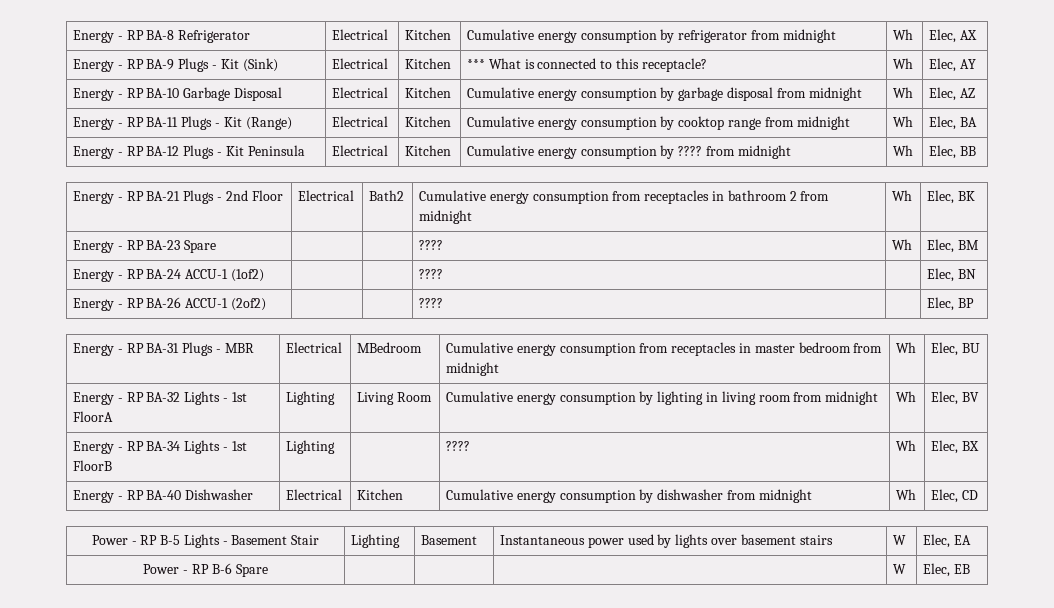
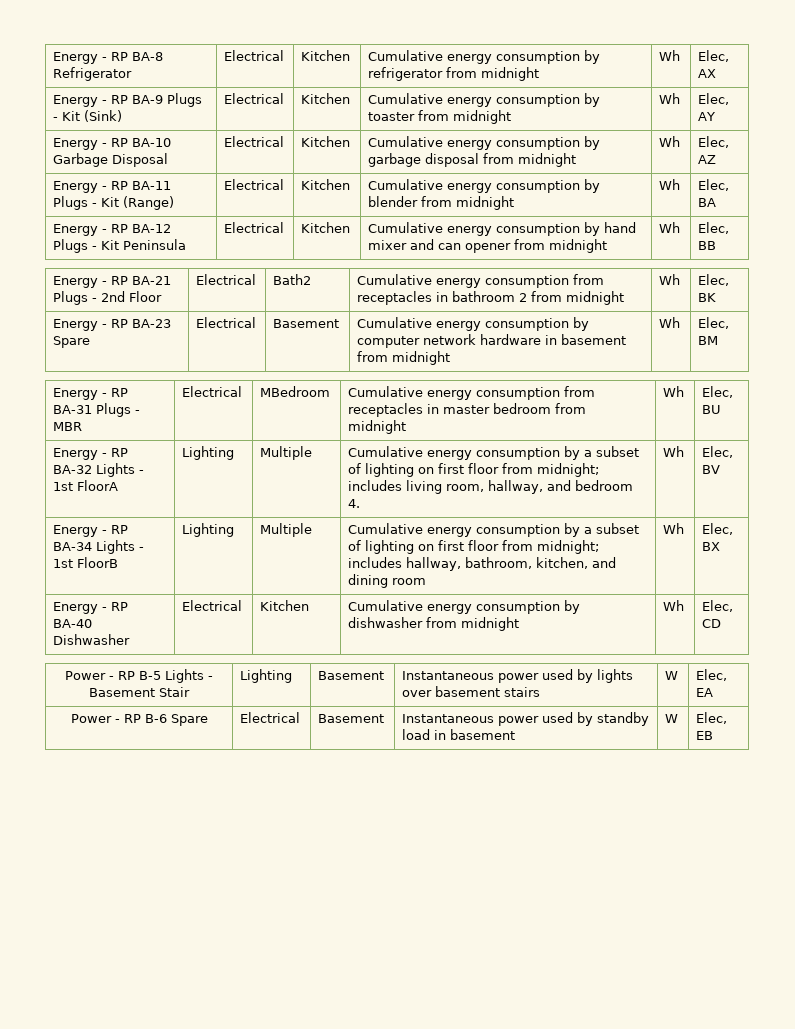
[467,58,707,72] *** What is connected to this receptacle? -> [368,93,601,107] [368,110,512,124] Cumulative energy consumption by toaster from midnight
[678,116,762,130] cooktop range -> [368,196,419,207] blender
[678,146,703,156] ???? -> [604,222,637,233] [368,239,512,253] hand mixer and can opener
[419,240,444,250] [892,239,913,250] [927,239,979,253] [73,269,265,282] [419,269,444,279] [927,268,976,282] [73,297,267,311] [419,298,444,308] [927,297,974,311] | | ???? | Wh | Elec, BM // Energy - RP BA-24 ACCU-1 (1of2) | | | ???? | | Elec, BN // Energy - RP BA-26 ACCU-1 (2of2) | | | ???? | | Elec, BP -> [196,317,257,328] [273,319,340,328] [357,317,590,331] [357,334,627,348] [357,351,451,365] [659,317,681,328] [698,317,730,329] [698,336,719,345] Electrical | Basement | Cumulative energy consumption by computer network hardware in basement from midnight | Wh | Elec, BM
[357,392,432,405] [446,391,879,405] Living Room | Cumulative energy consumption by lighting in living room from midnight -> [260,446,313,460] [348,446,640,460] [348,463,600,477] [348,480,634,494] [348,499,361,508] Multiple | Cumulative energy consumption by a subset of lighting on first floor from midnight; includes living room, hallway, and bedroom 4.
[446,441,471,451] | ???? -> [260,523,313,537] [348,523,640,537] [348,540,600,554] [348,557,617,571] [348,574,427,588] Multiple | Cumulative energy consumption by a subset of lighting on first floor from midnight; includes hallway, bathroom, kitchen, and dining room
(268, 570) | | -> [240,712,301,723] [318,714,385,723] [402,712,650,726] [402,729,516,740] Electrical | Basement | Instantaneous power used by standby load in basement

